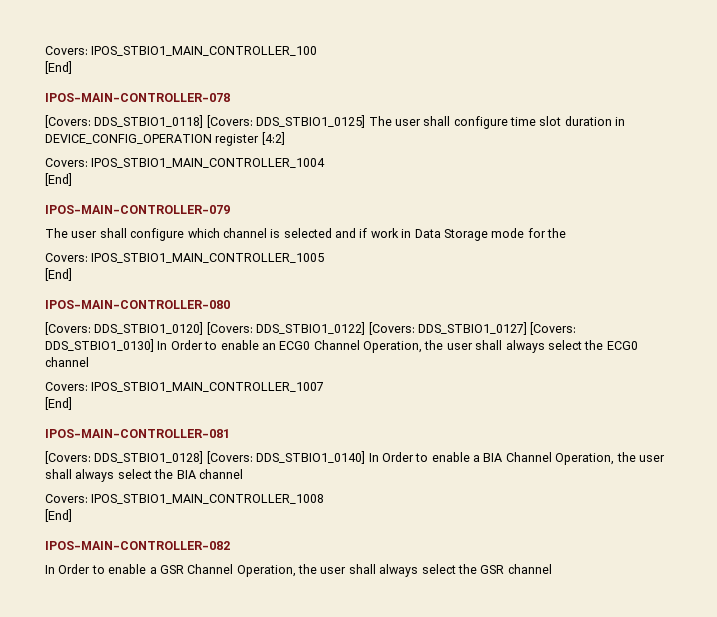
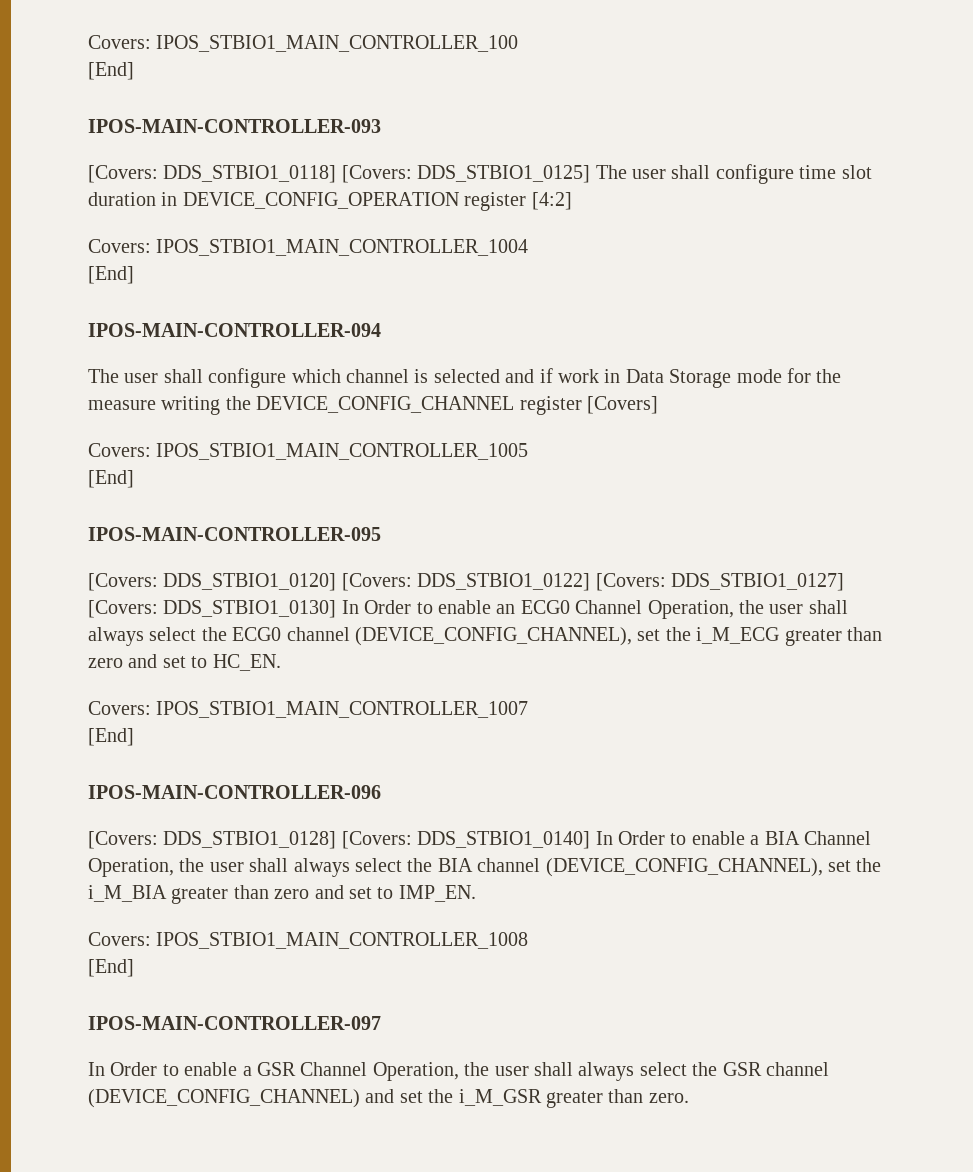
[45,93,230,102] IPOS-MAIN-CONTROLLER-078 -> [88,119,381,133] IPOS-MAIN-CONTROLLER-093
[45,205,230,214] IPOS-MAIN-CONTROLLER-079 -> [88,323,381,337] IPOS-MAIN-CONTROLLER-094
(566, 233) none -> [88,396,658,415] measure writing the DEVICE_CONFIG_CHANNEL register [Covers]
[45,300,230,309] IPOS-MAIN-CONTROLLER-080 -> [88,527,381,541] IPOS-MAIN-CONTROLLER-095
(89, 362) none -> [355,627,882,646] [88,654,281,671] (DEVICE_CONFIG_CHANNEL), set the i_M_ECG greater than zero and set to HC_EN.
[45,429,230,438] IPOS-MAIN-CONTROLLER-081 -> [88,785,381,799] IPOS-MAIN-CONTROLLER-096
(243, 474) none -> [545,858,882,877] [88,885,476,904] (DEVICE_CONFIG_CHANNEL), set the i_M_BIA greater than zero and set to IMP_EN.
[45,541,230,550] IPOS-MAIN-CONTROLLER-082 -> [88,1016,381,1030] IPOS-MAIN-CONTROLLER-097
(552, 569) none -> [88,1089,689,1108] (DEVICE_CONFIG_CHANNEL) and set the i_M_GSR greater than zero.

